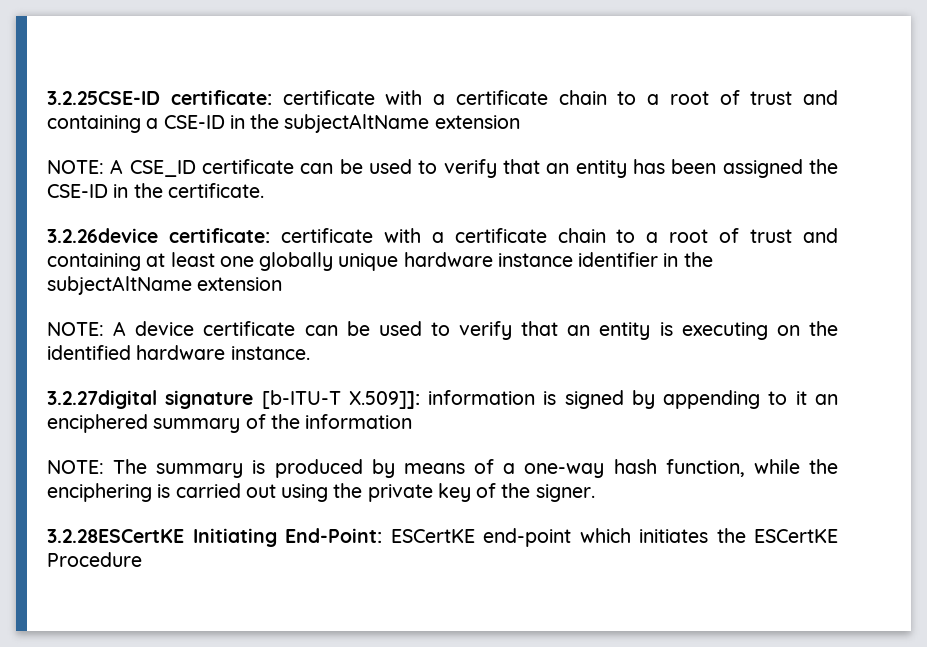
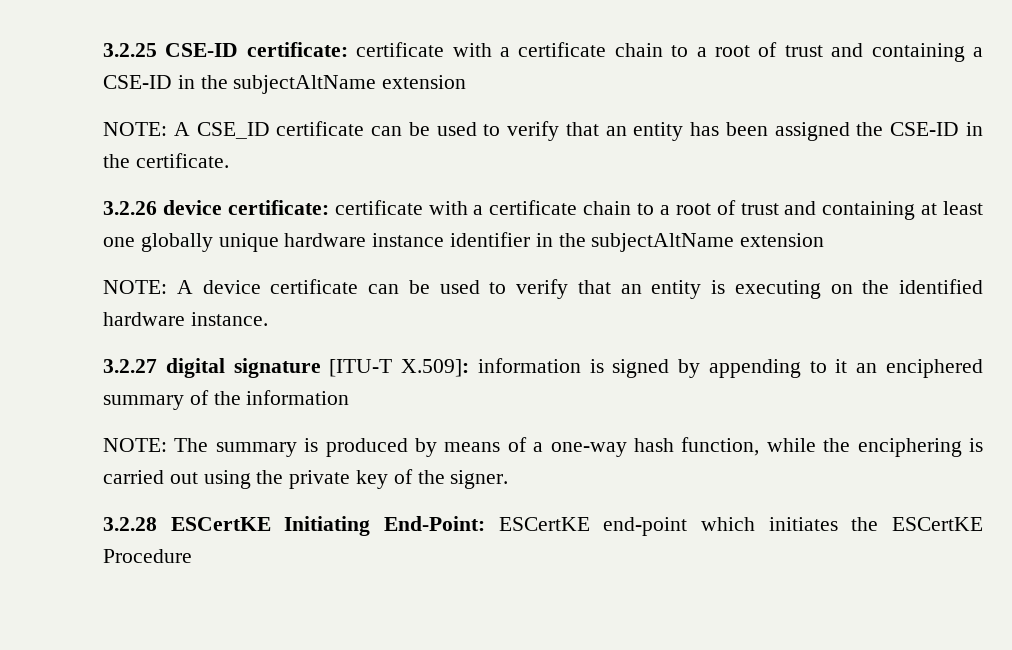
[47,91,160,105] 3.2.25CSE-ID -> [103,43,239,57] 3.2.25 CSE-ID
[47,228,158,243] 3.2.26device -> [103,200,222,215] 3.2.26 device
[47,390,420,409] 3.2.27digital signature [b-ITU-T X.509]]: -> [103,358,470,378] 3.2.27 digital signature [ITU-T X.509]:
[47,529,184,543] 3.2.28ESCertKE -> [103,517,271,531] 3.2.28 ESCertKE

